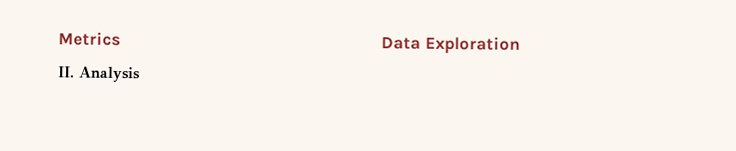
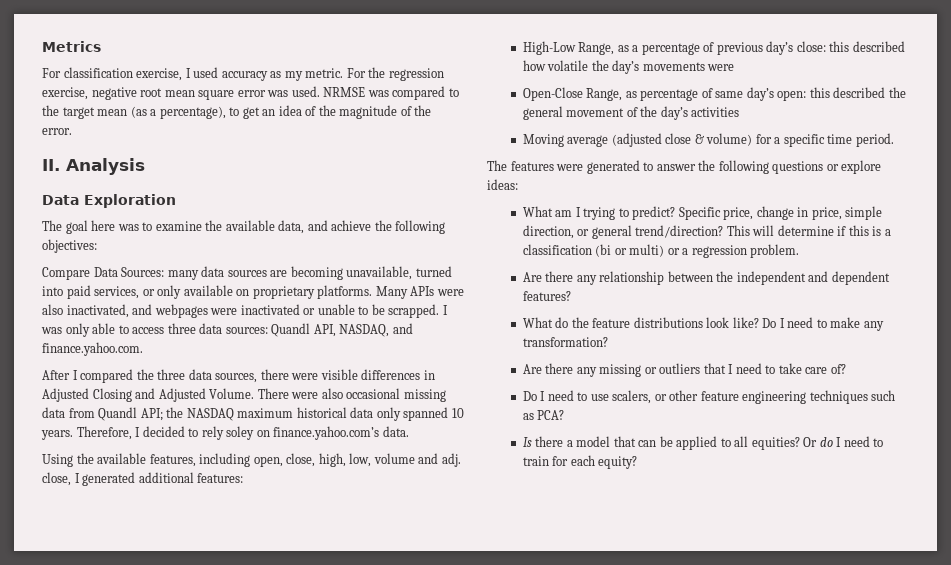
[57,66,141,83] [381,35,521,55] II. Analysis // Data Exploration -> [42,67,444,81] [42,86,459,100] [42,105,432,119] [42,128,72,135] [42,158,145,175] [42,194,176,208] [42,220,446,234] [42,239,97,253] [42,266,452,280] [42,285,464,299] [42,304,448,318] [41,323,413,337] [42,342,143,356] [42,369,435,383] [42,388,446,402] [42,407,464,421] [41,426,409,440] [42,453,461,467] [42,472,244,486] [522,41,905,55] [522,60,735,74] [522,87,906,101] [522,106,740,120] [522,133,894,147] [487,160,882,174] [487,179,518,190] [522,206,883,220] [522,225,891,239] [522,244,800,258] [522,271,890,285] [522,291,571,301] [522,317,884,331] [522,337,608,347] [522,363,846,377] [522,390,896,404] [522,410,565,420] [522,436,884,450] [522,455,638,469] For classification exercise, I used accuracy as my metric. For the regression exercise, negative root mean square error was used. NRMSE was compared to the target mean (as a percentage), to get an idea of the magnitude of the error. // II. Analysis // Data Exploration // The goal here was to examine the available data, and achieve the following objectives: // Compare Data Sources: many data sources are becoming unavailable, turned into paid services, or only available on proprietary platforms. Many APIs were also inactivated, and webpages were inactivated or unable to be scrapped. I was only able to access three data sources: Quandl API, NASDAQ, and finance.yahoo.com. // After I compared the three data sources, there were visible differences in Adjusted Closing and Adjusted Volume. There were also occasional missing data from Quandl API; the NASDAQ maximum historical data only spanned 10 years. Therefore, I decided to rely soley on finance.yahoo.com’s data. // Using the available features, including open, close, high, low, volume and adj. close, I generated additional features: // High-Low Range, as a percentage of previous day’s close: this described how volatile the day’s movements were // Open-Close Range, as percentage of same day’s open: this described the general movement of the day’s activities // Moving average (adjusted close & volume) for a specific time period. // The features were generated to answer the following questions or explore ideas: // What am I trying to predict? Specific price, change in price, simple direction, or general trend/direction? This will determine if this is a classification (bi or multi) or a regression problem. // Are there any relationship between the independent and dependent features? // What do the feature distributions look like? Do I need to make any transformation? // Are there any missing or outliers that I need to take care of? // Do I need to use scalers, or other feature engineering techniques such as PCA? // Is there a model that can be applied to all equities? Or do I need to train for each equity?

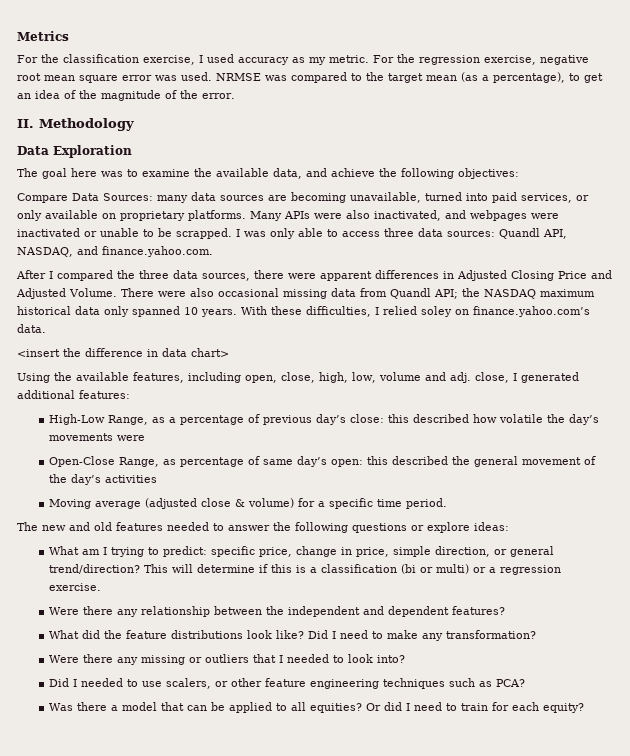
(61, 73) none -> [41,54,59,63] the
[66,158,145,175] Analysis -> [39,118,134,131] Methodology
[320,369,358,380] visible -> [320,271,372,281] apparent
(132, 395) none -> [558,271,587,279] Price
[76,426,224,440] Therefore, I decided to rely -> [241,306,417,317] With these difficulties, I relied
(409, 431) none -> [17,348,229,357] // <insert the difference in data chart>
[510,160,640,174] features were generated -> [42,522,209,531] new and old features needed
[632,206,721,220] predict? Specific -> [162,546,255,557] predict: specific
[750,244,800,258] [522,272,542,282] problem. // Are -> [48,583,101,591] [48,607,79,615] exercise. // Were
[555,317,569,328] do -> [81,630,100,639] did
[762,318,777,328] Do -> [307,630,328,639] Did
[522,364,542,374] Are -> [48,655,79,663] Were
[735,363,846,374] [522,390,574,401] need to take care of? // Do I need -> [286,654,405,663] [48,678,123,687] needed to look into? // Did I needed
[522,437,532,447] Is -> [48,703,73,711] Was
[819,437,833,447] do -> [383,702,402,711] did

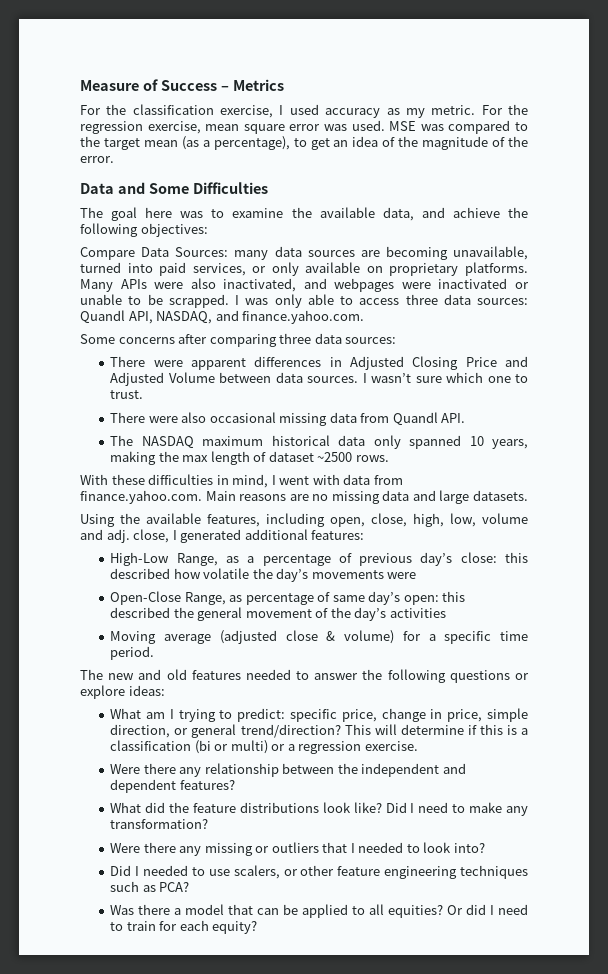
(17, 36) none -> [80,79,229,91] Measure of Success –
[540,55,589,65] [17,73,41,81] negative root -> (201, 127) none
[216,73,261,81] NRMSE -> [389,121,417,131] MSE
[17,118,134,131] [17,145,132,158] // II. Methodology // Data Exploration -> [80,182,268,194] // Data and Some Difficulties
[16,270,284,281] After I compared the three data sources, there -> [80,333,397,347] [110,356,146,367] Some concerns after comparing three data sources: // There
[69,288,117,297] Volume. -> [168,372,529,383] [110,390,144,399] Volume between data sources. I wasn’t sure which one to trust. //
[434,288,480,299] API; the -> [441,413,466,423] [110,435,134,446] API. // The
[201,306,590,317] [17,324,46,333] [17,348,229,357] years. With these difficulties, I relied soley on finance.yahoo.com’s data. // <insert the difference in data chart> -> [492,439,528,449] [110,451,389,465] [80,474,403,488] [80,490,528,504] years, making the max length of dataset ~2500 rows. // With these difficulties in mind, I went with data from finance.yahoo.com. Main reasons are no missing data and large datasets.

